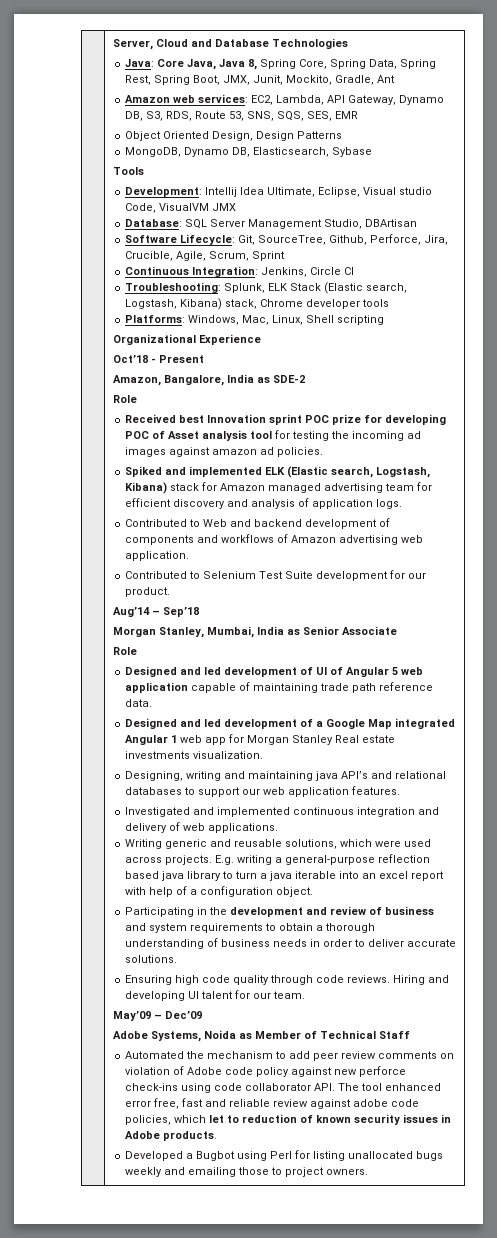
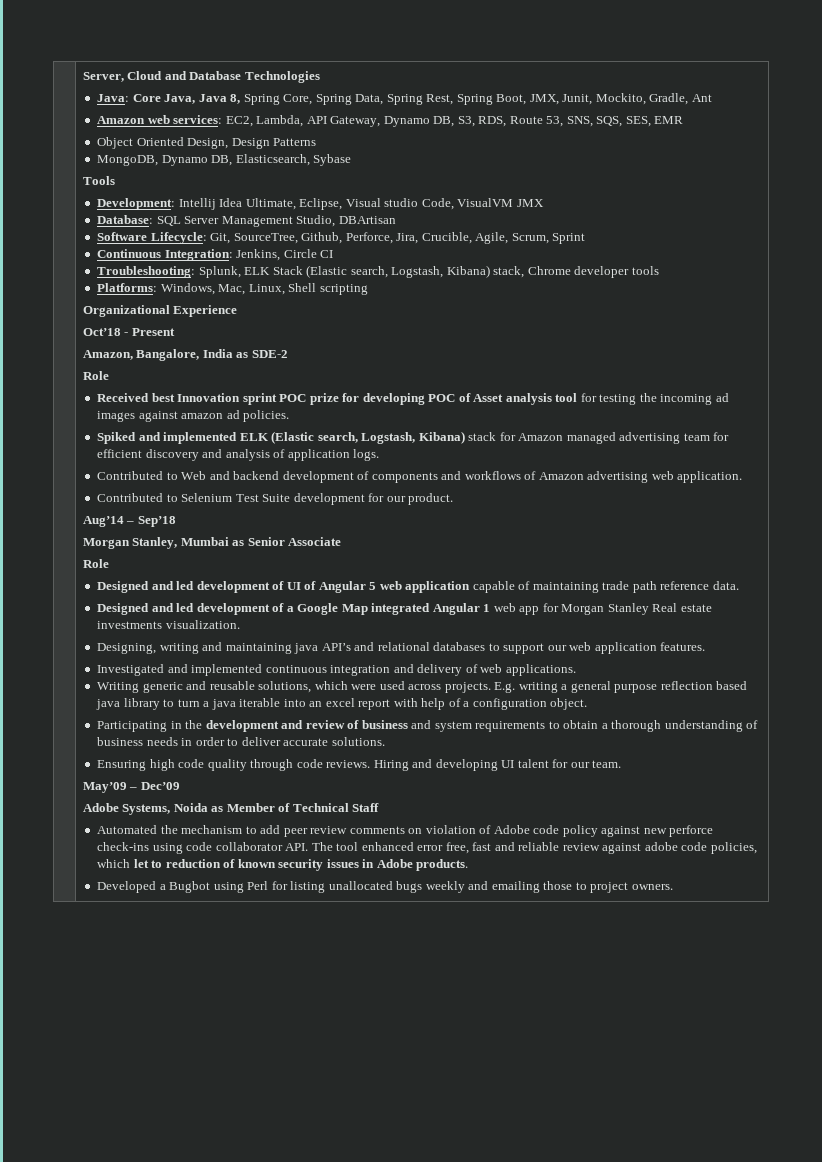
[206,626,284,638] Mumbai, India -> [180,537,229,546] Mumbai
[284,855,375,865] general-purpose -> [570,681,658,693] general purpose

